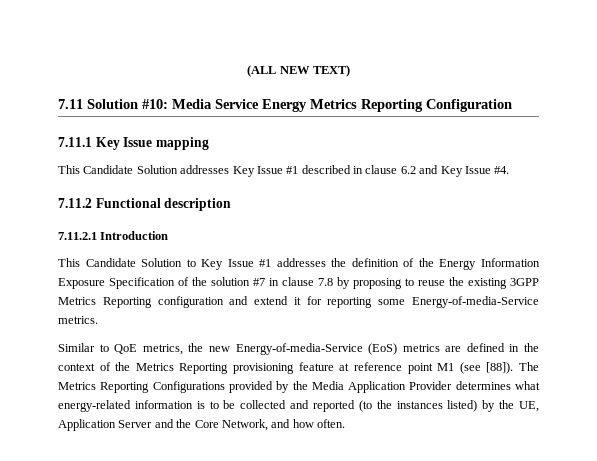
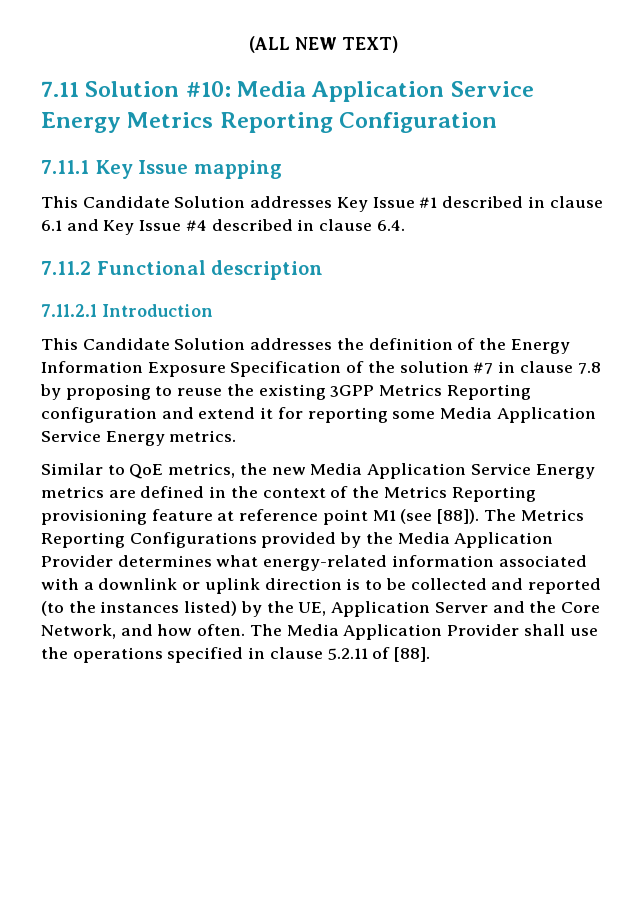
(212, 104) none -> [311,81,445,102] Application
[400,166,416,174] 6.2 -> [41,220,62,231] 6.1
[494,166,510,174] #4. -> [185,219,405,231] #4 described in clause 6.4.
[186,259,272,270] to Key Issue #1 -> (246, 344) none
[411,296,539,308] Energy-of-media-Service -> [440,407,596,423] [41,430,165,446] Media Application Service Energy
[235,343,398,355] Energy-of-media-Service (EoS) -> [310,463,595,479] Media Application Service Energy
(193, 404) none -> [498,555,587,567] [41,578,342,594] associated with a downlink or uplink direction
(345, 423) none -> [249,624,598,640] [41,647,431,663] The Media Application Provider shall use the operations specified in clause 5.2.11 of [88].

